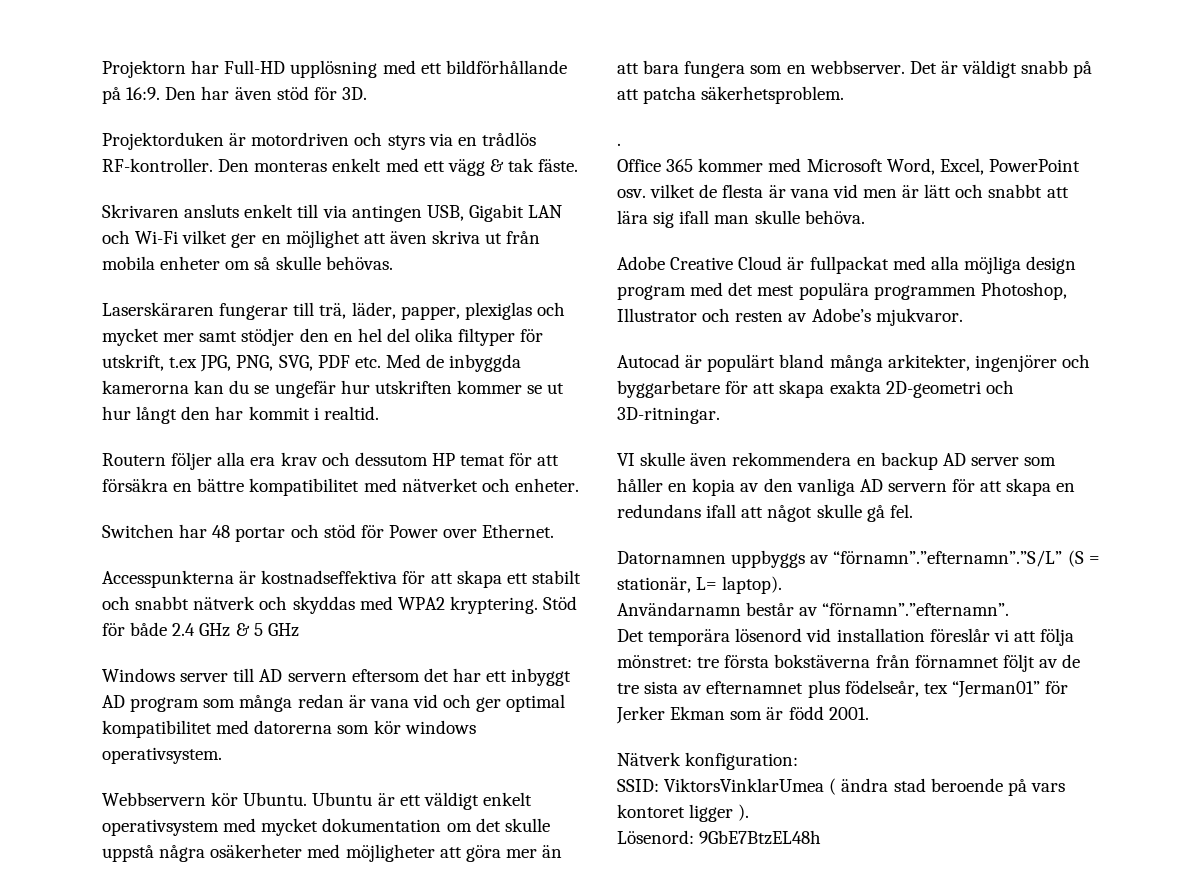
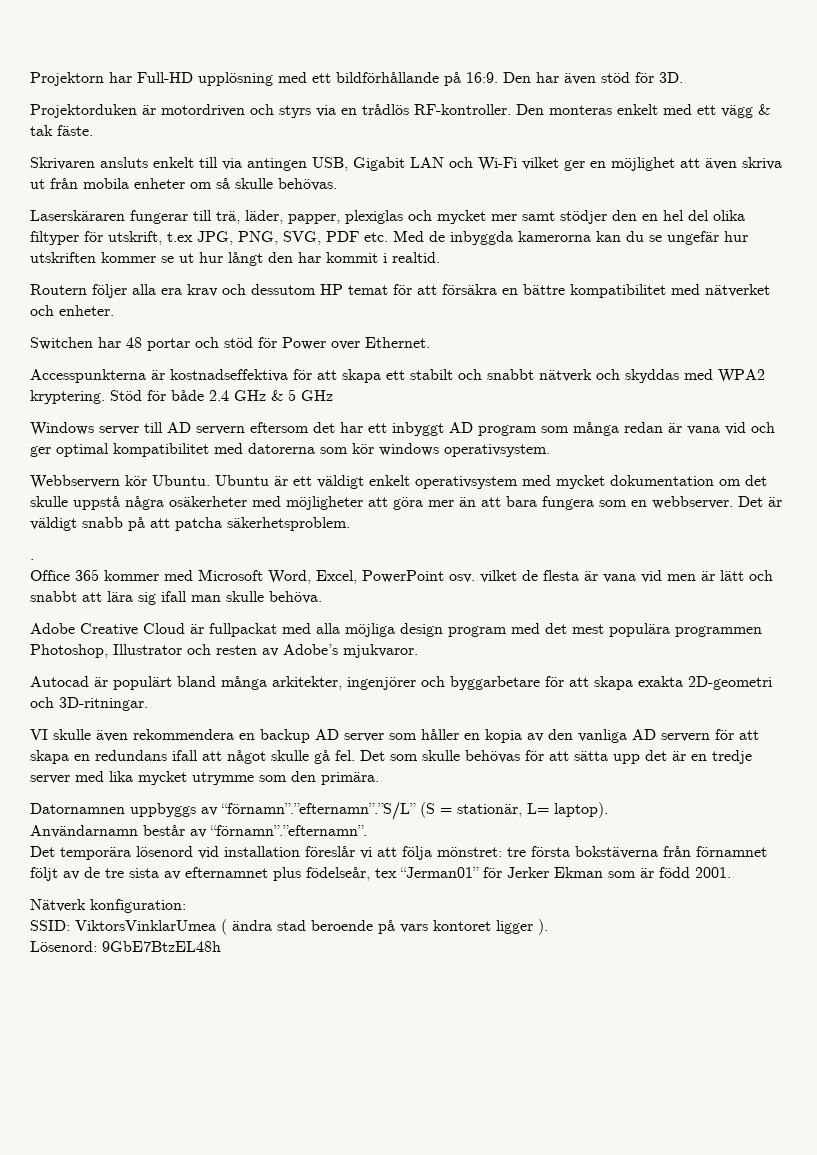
(913, 511) none -> [360,750,752,764] [30,771,379,785] Det som skulle behövas för att sätta upp det är en tredje server med lika mycket utrymme som den primära.

